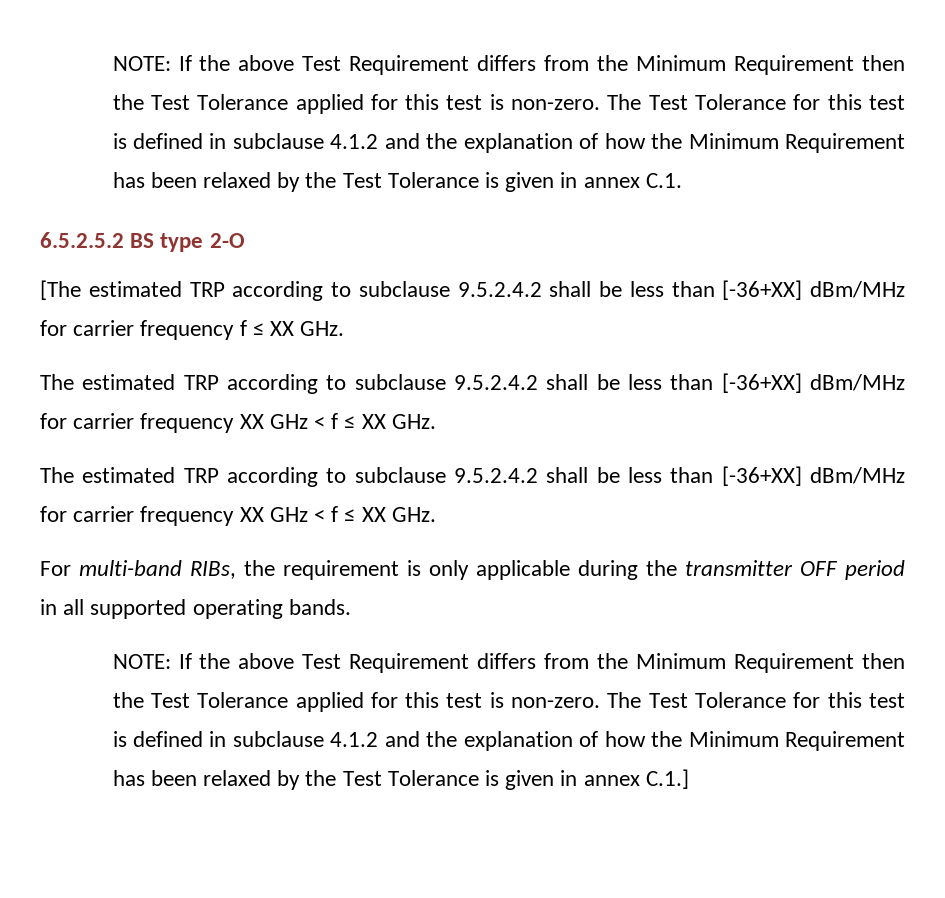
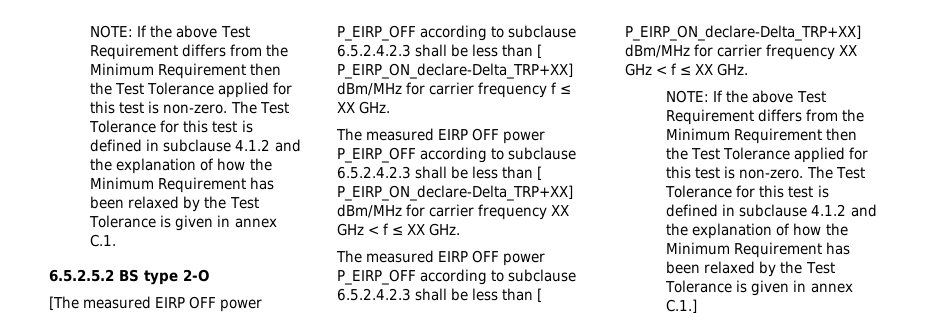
[88,280,803,301] estimated TRP according to subclause 9.5.2.4.2 shall be less than [-36+XX] -> [83,296,263,312] [337,25,577,41] [337,44,543,58] [337,63,573,79] measured EIRP OFF power P_EIRP_OFF according to subclause 6.5.2.4.2.3 shall be less than [ P_EIRP_ON_declare-Delta_TRP+XX]
[82,373,802,394] estimated TRP according to subclause 9.5.2.4.2 shall be less than [-36+XX] -> [366,128,546,144] [337,147,577,163] [337,166,543,180] [337,185,573,201] measured EIRP OFF power P_EIRP_OFF according to subclause 6.5.2.4.2.3 shall be less than [ P_EIRP_ON_declare-Delta_TRP+XX]
[82,466,802,487] estimated TRP according to subclause 9.5.2.4.2 shall be less than [-36+XX] -> [366,250,546,266] [337,269,577,285] [337,288,543,302] [625,25,861,41] measured EIRP OFF power P_EIRP_OFF according to subclause 6.5.2.4.2.3 shall be less than [ P_EIRP_ON_declare-Delta_TRP+XX]
[40,560,905,580] [40,599,351,619] // For multi-band RIBs, the requirement is only applicable during the transmitter OFF period in all supported operating bands. -> (749, 69) none

